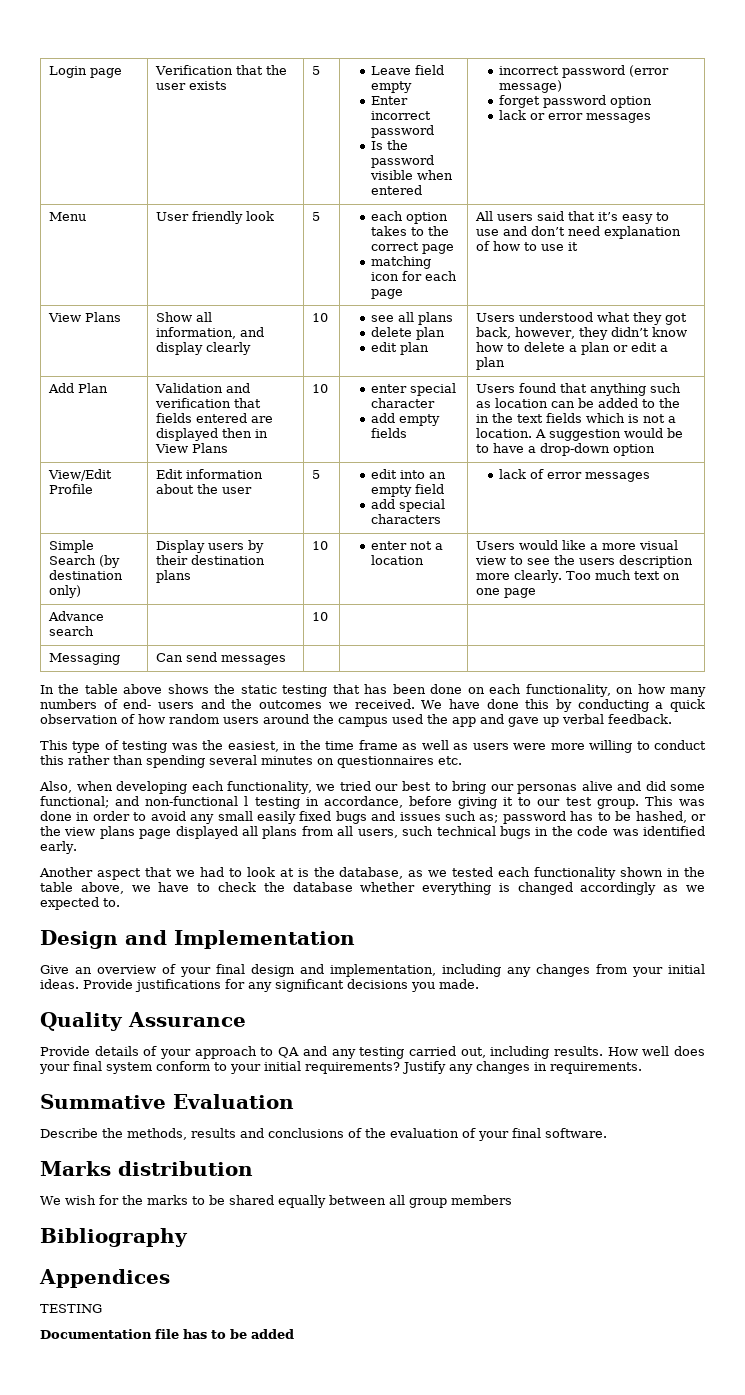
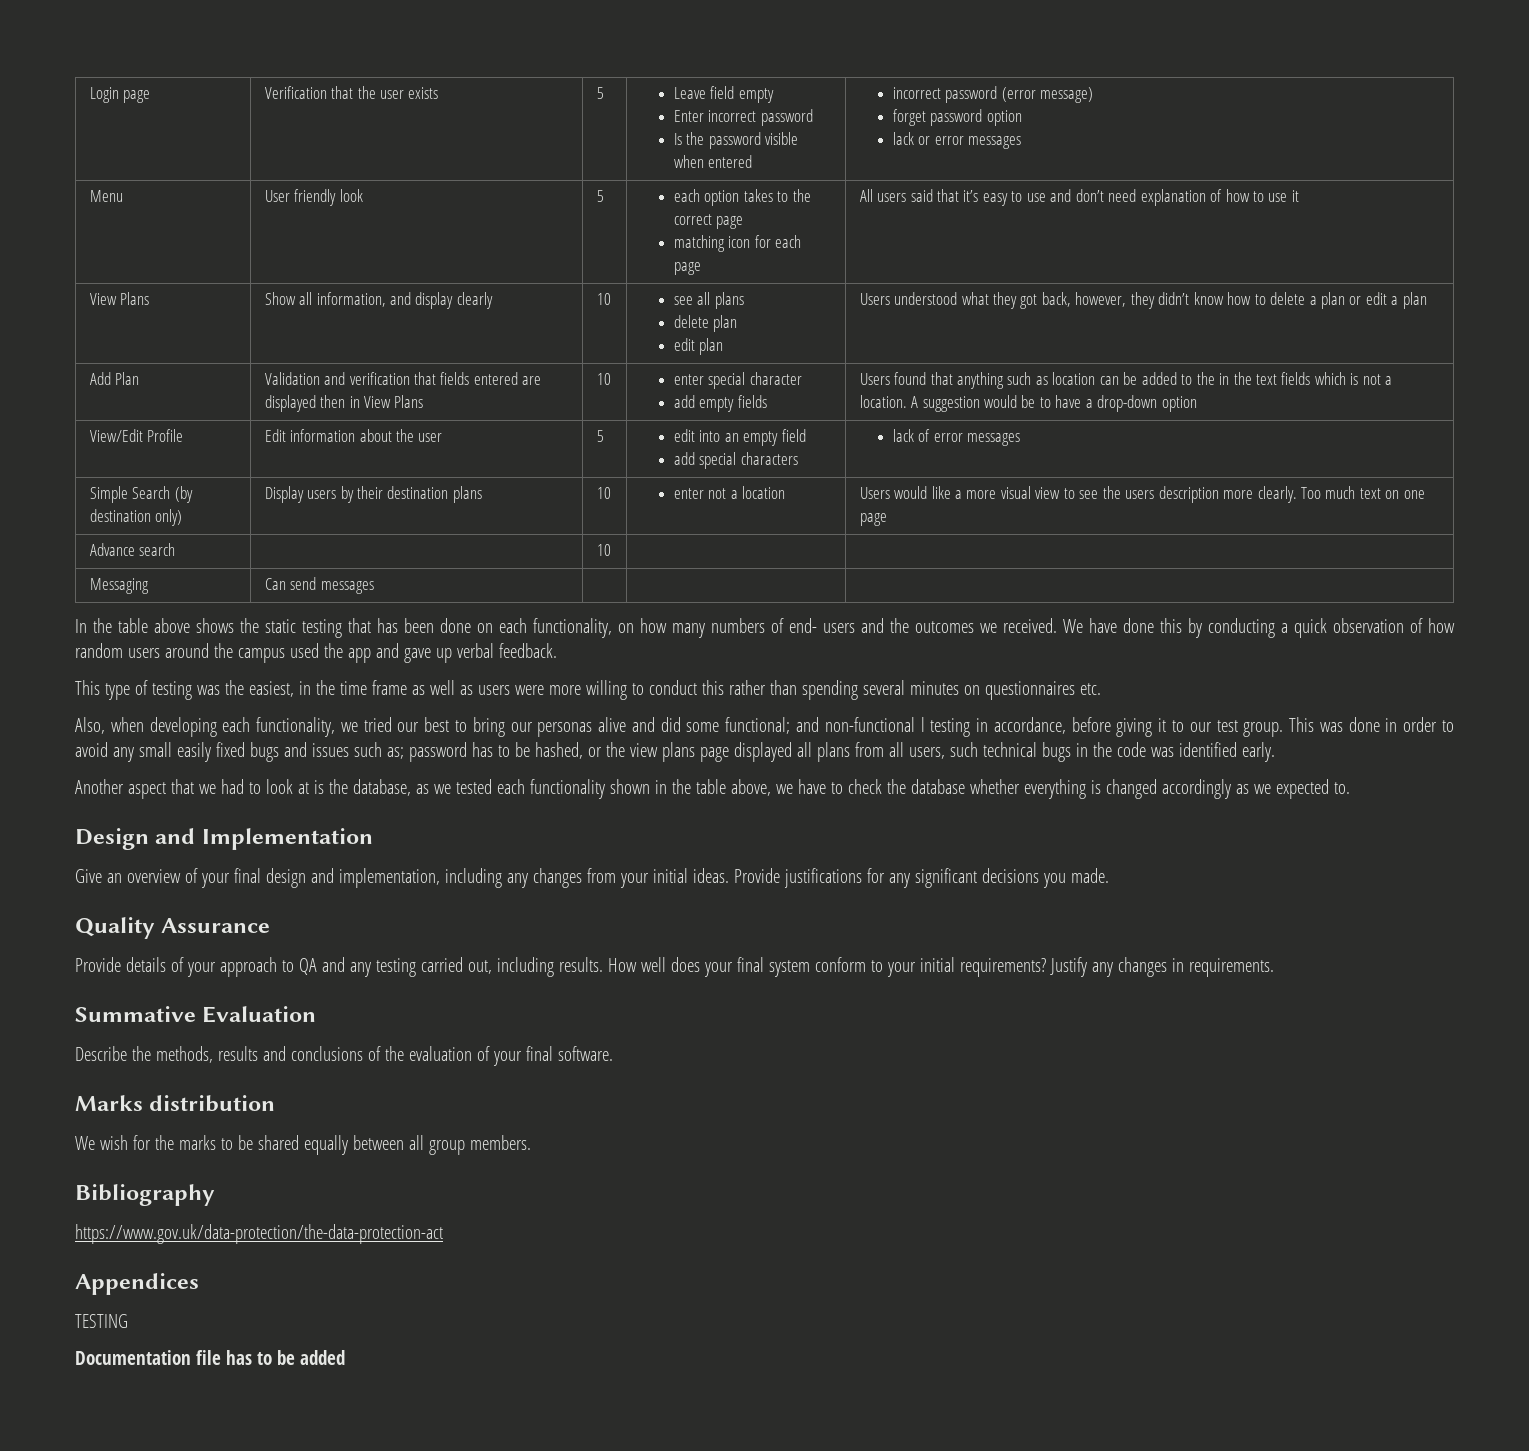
[450,1195,512,1205] members -> [469,1135,531,1150] members.
(188, 1237) none -> [75,1224,443,1244] // https://www.gov.uk/data-protection/the-data-protection-act

